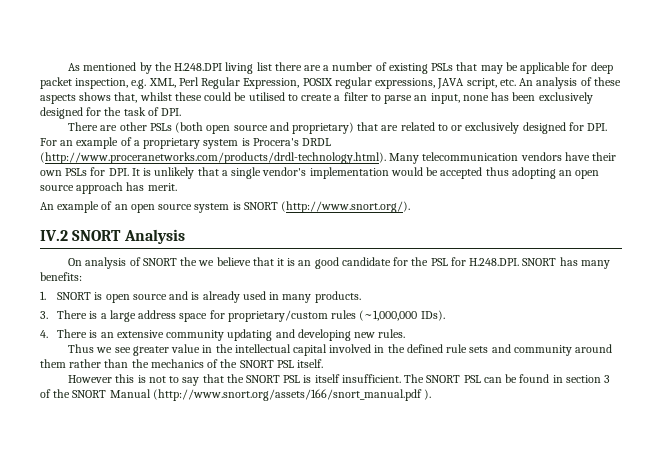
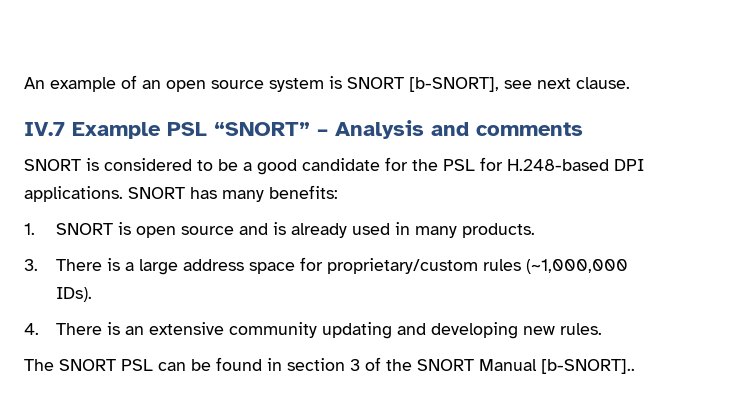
[68,62,613,74] [40,77,621,89] [40,92,593,104] [40,107,182,119] [68,122,608,134] [40,137,332,149] [40,152,617,164] [40,167,600,179] [40,182,177,194] As mentioned by the H.248.DPI living list there are a number of existing PSLs that may be applicable for deep packet inspection, e.g. XML, Perl Regular Expression, POSIX regular expressions, JAVA script, etc. An analysis of these aspects shows that, whilst these could be utilised to create a filter to parse an input, none has been exclusively designed for the task of DPI. // There are other PSLs (both open source and proprietary) that are related to or exclusively designed for DPI. For an example of a proprietary system is Procera's DRDL (http://www.proceranetworks.com/products/drdl-technology.html). Many telecommunication vendors have their own PSLs for DPI. It is unlikely that a single vendor's implementation would be accepted thus adopting an open source approach has merit. // -> (24, 83) none
[281,201,411,213] [40,229,185,244] [68,257,312,269] (http://www.snort.org/). // IV.2 SNORT Analysis // On analysis of SNORT the we believe that it is an -> [409,77,630,92] [24,120,583,139] [24,158,252,171] [b-SNORT], see next clause. // IV.7 Example PSL “SNORT” – Analysis and comments // SNORT is considered to be a
[469,258,520,266] H.248.DPI. -> [507,159,644,171] [24,186,123,202] H.248-based DPI applications.
[68,344,613,356] [40,359,324,368] [68,374,401,386] Thus we see greater value in the intellectual capital involved in the defined rule sets and community around them rather than the mechanics of the SNORT PSL itself. // However this is not to say that the SNORT PSL is itself insufficient. -> (603, 329) none
[152,389,432,401] (http://www.snort.org/assets/166/snort_manual.pdf ). -> [541,359,635,374] [b-SNORT]..

